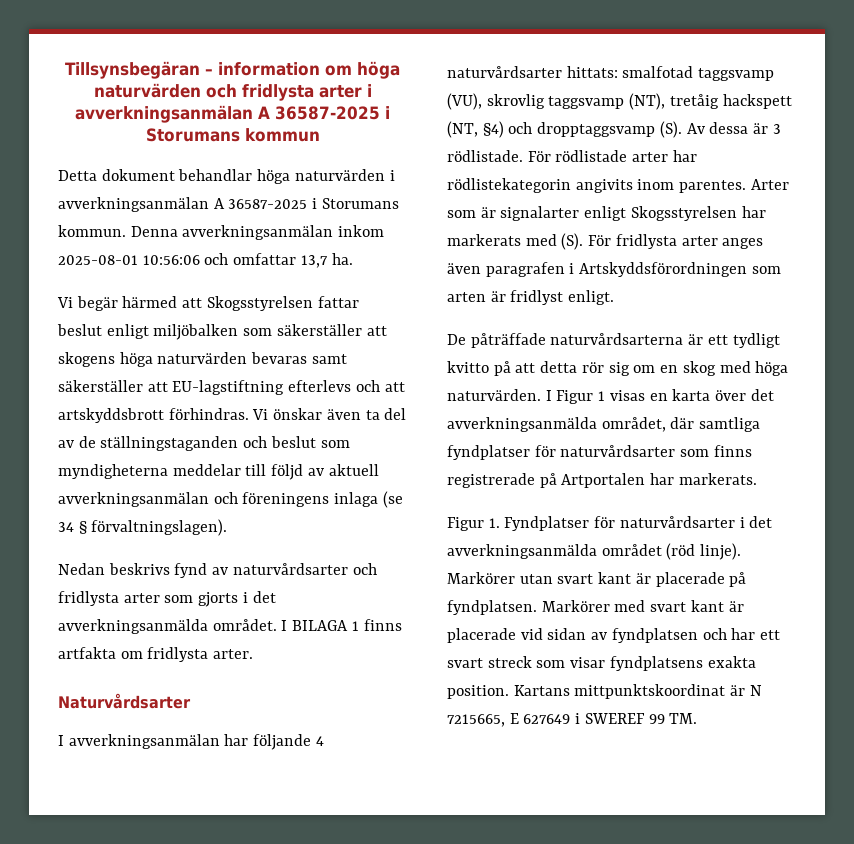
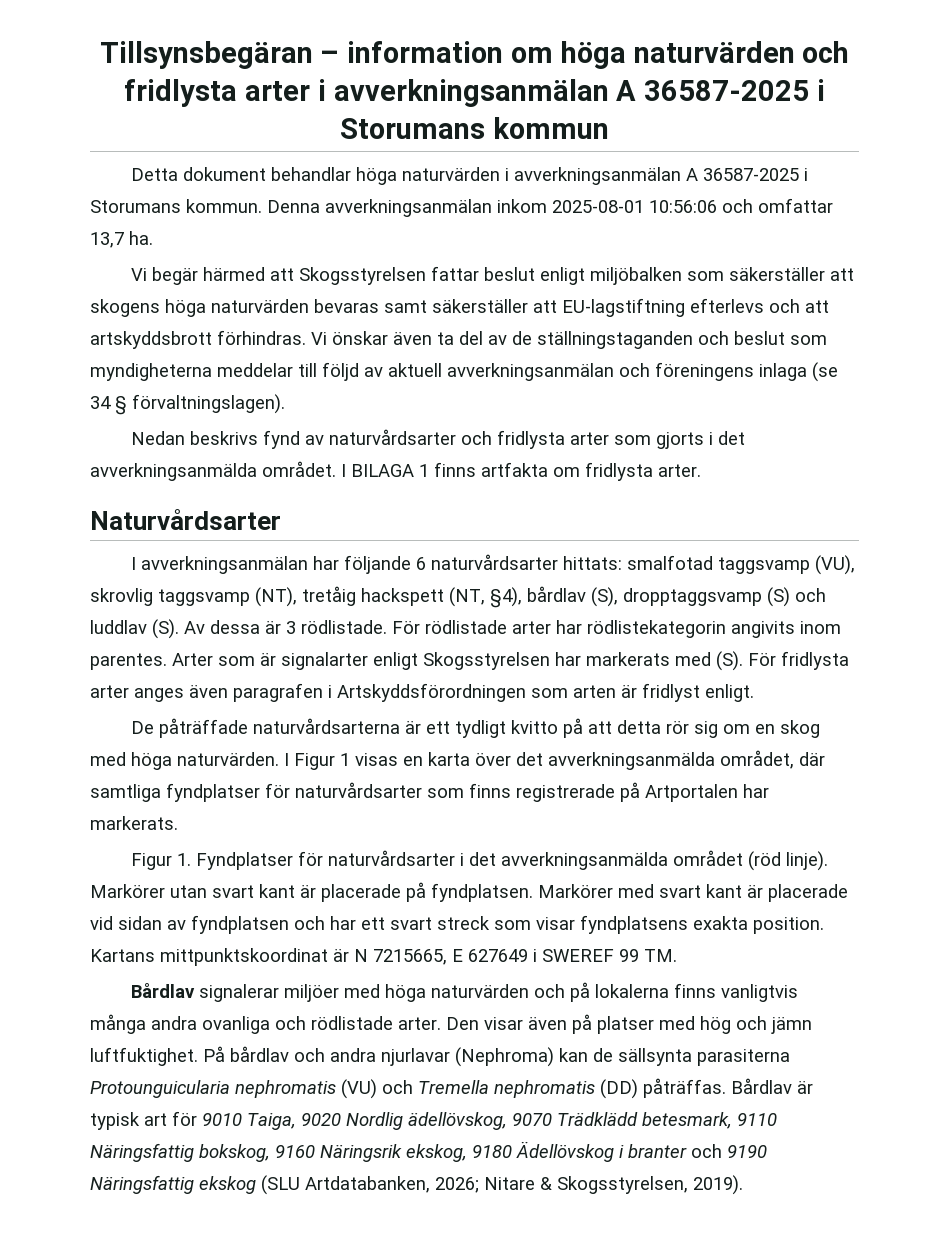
[315,736,324,746] 4 -> [416,557,427,570] 6
[482,121,656,138] §4) och dropptaggsvamp -> [490,586,826,608] [90,620,147,634] §4), bårdlav (S), dropptaggsvamp (S) och luddlav
(698, 718) none -> [131,982,799,1002] [90,1014,812,1034] [90,1046,790,1067] [90,1078,813,1099] [90,1111,777,1130] [90,1141,767,1162] [90,1175,743,1195] // Bårdlav signalerar miljöer med höga naturvärden och på lokalerna finns vanligtvis många andra ovanliga och rödlistade arter. Den visar även på platser med hög och jämn luftfuktighet. På bårdlav och andra njurlavar (Nephroma) kan de sällsynta parasiterna Protounguicularia nephromatis (VU) och Tremella nephromatis (DD) påträffas. Bårdlav är typisk art för 9010 Taiga, 9020 Nordlig ädellövskog, 9070 Trädklädd betesmark, 9110 Näringsfattig bokskog, 9160 Näringsrik ekskog, 9180 Ädellövskog i branter och 9190 Näringsfattig ekskog (SLU Artdatabanken, 2026; Nitare & Skogsstyrelsen, 2019).

